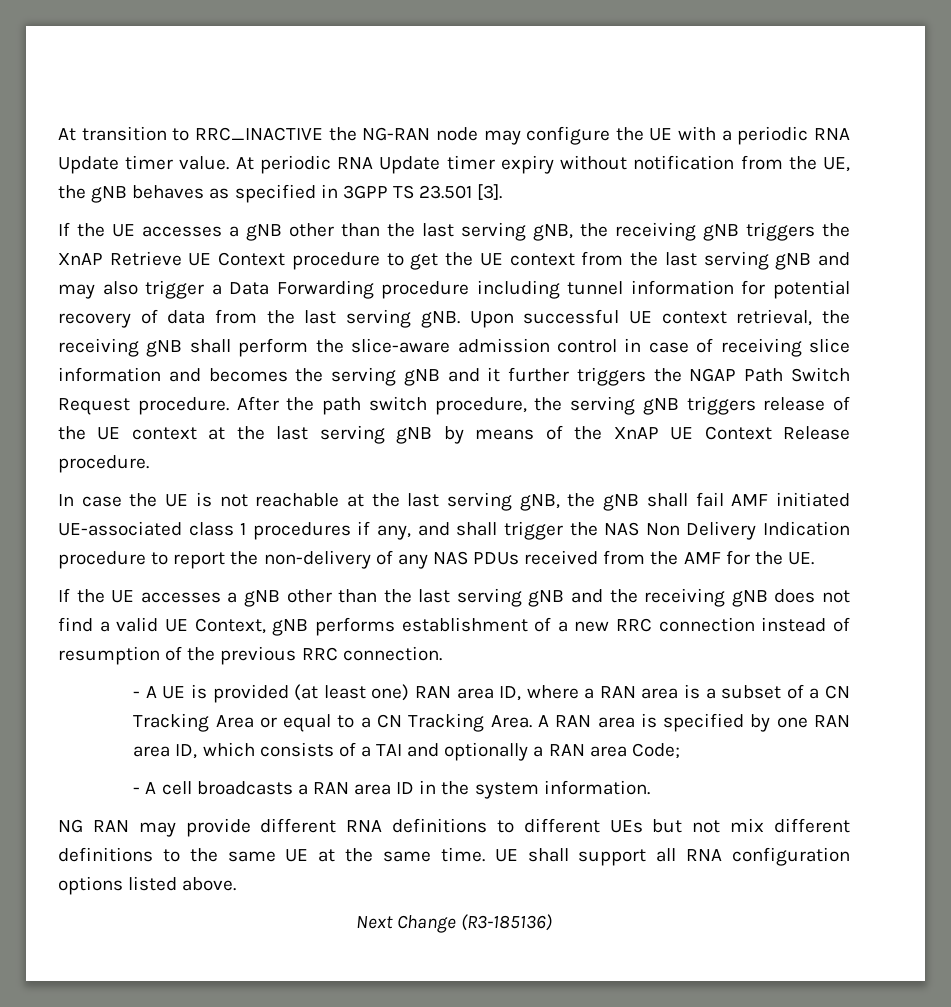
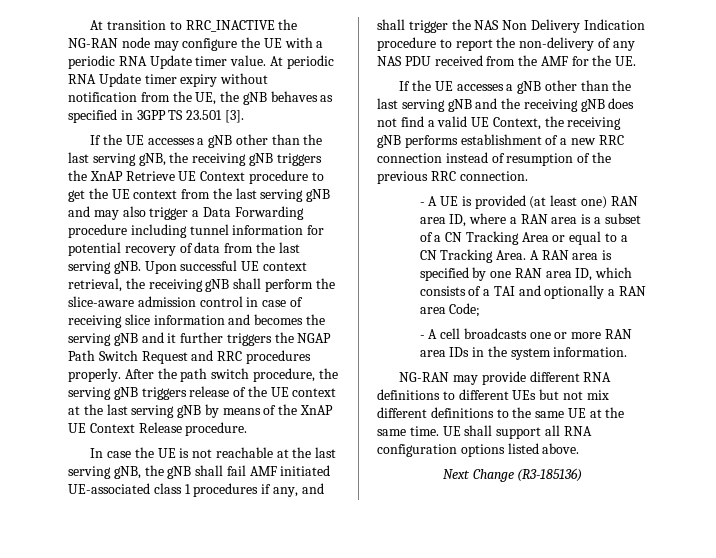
[137,397,229,415] procedure. -> [191,350,311,364] [68,368,121,382] and RRC procedures properly.
[473,552,520,565] PDUs -> [404,56,431,66] PDU
(266, 626) none -> [544,116,622,130] the receiving
[297,782,415,795] a RAN area ID -> [529,329,633,339] [419,347,470,357] one or more RAN area IDs
[58,819,129,833] NG RAN -> [399,372,450,382] NG-RAN

